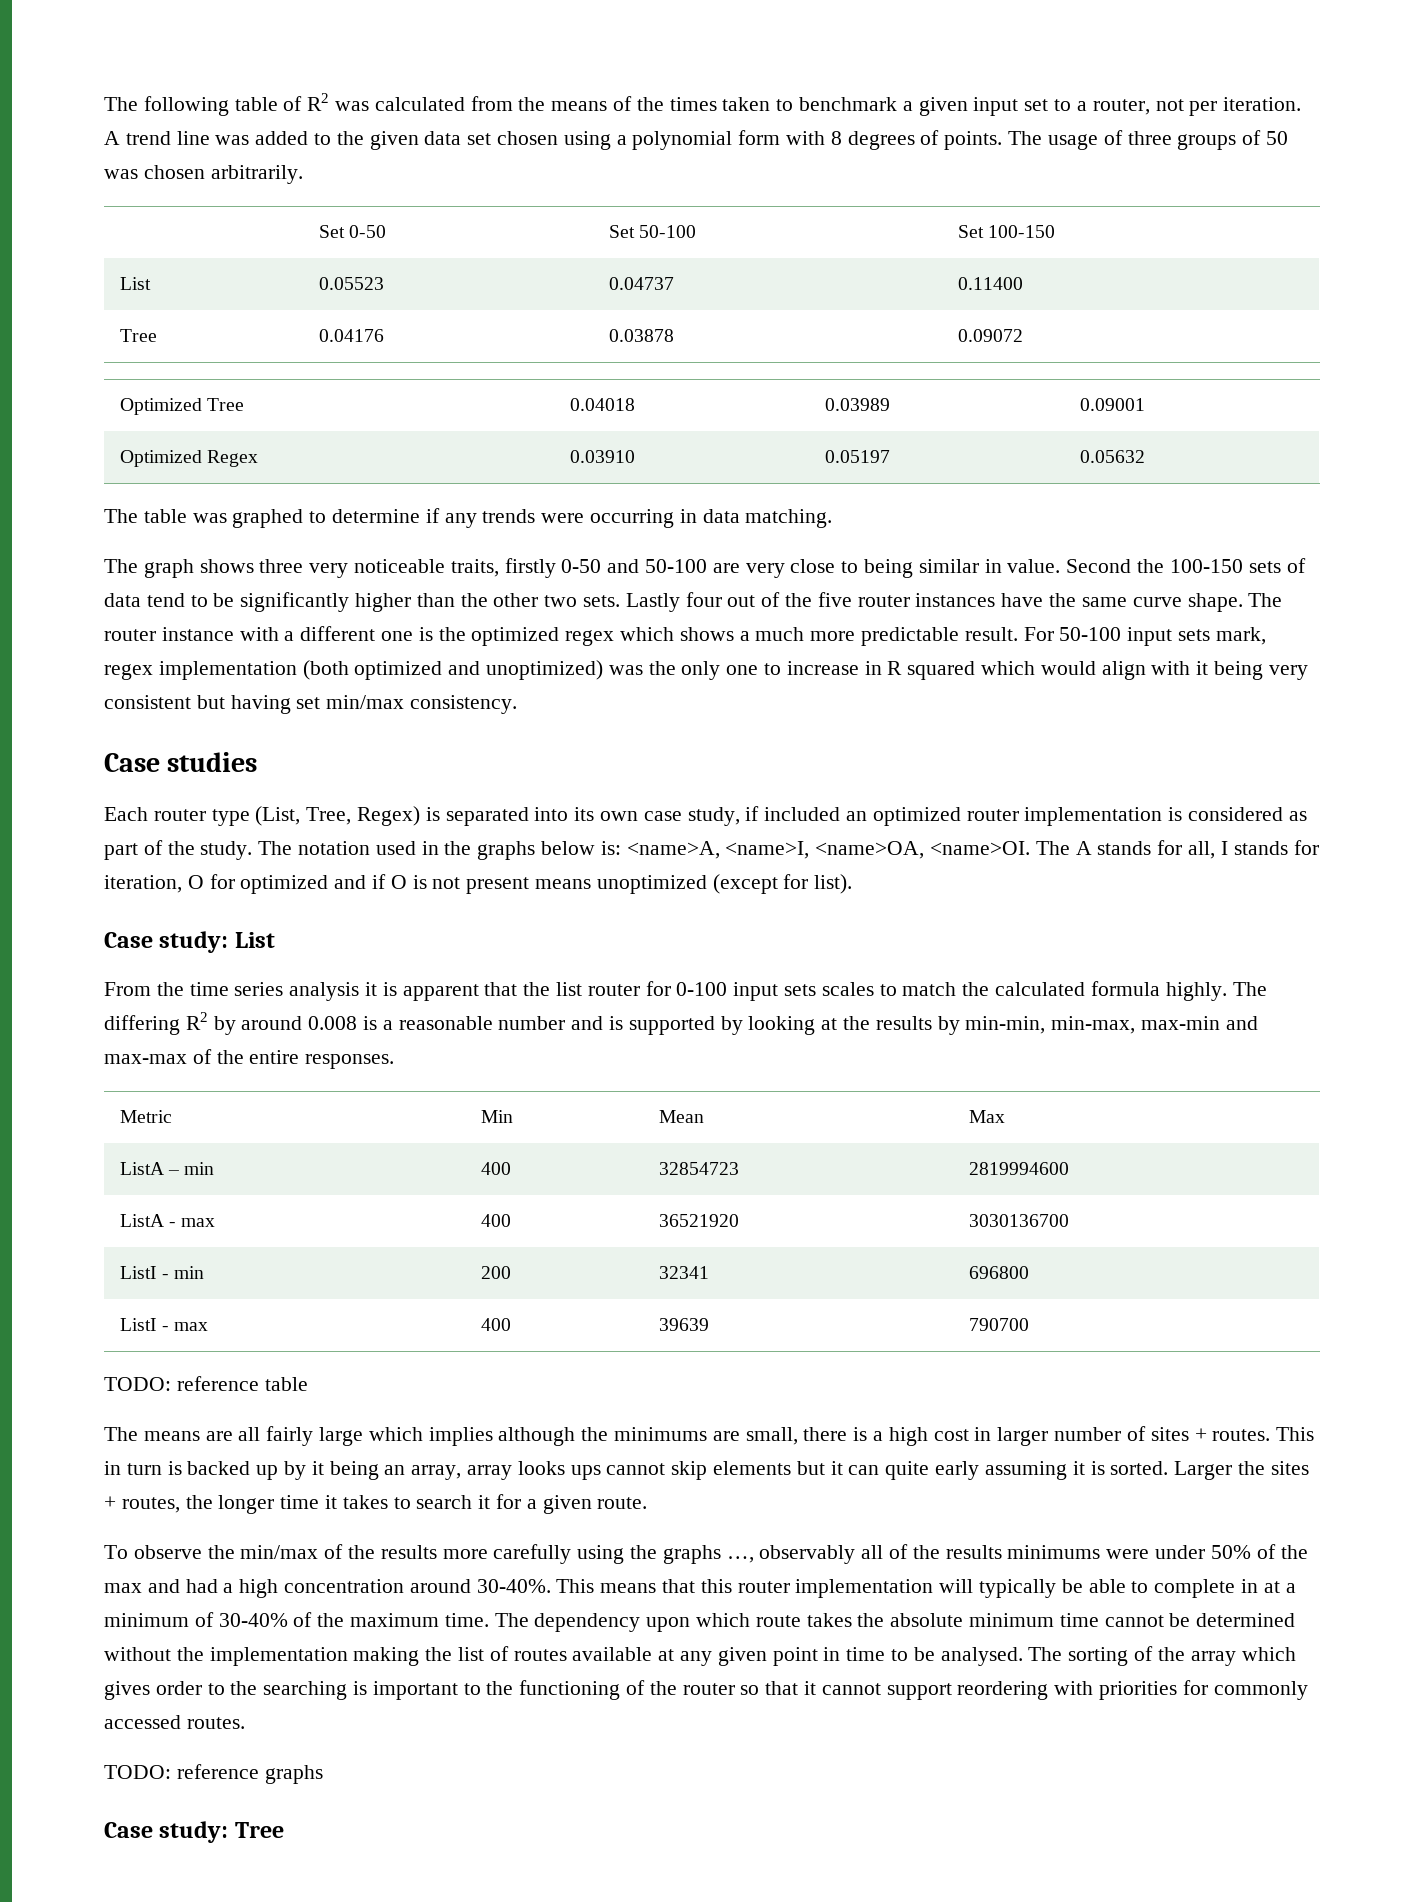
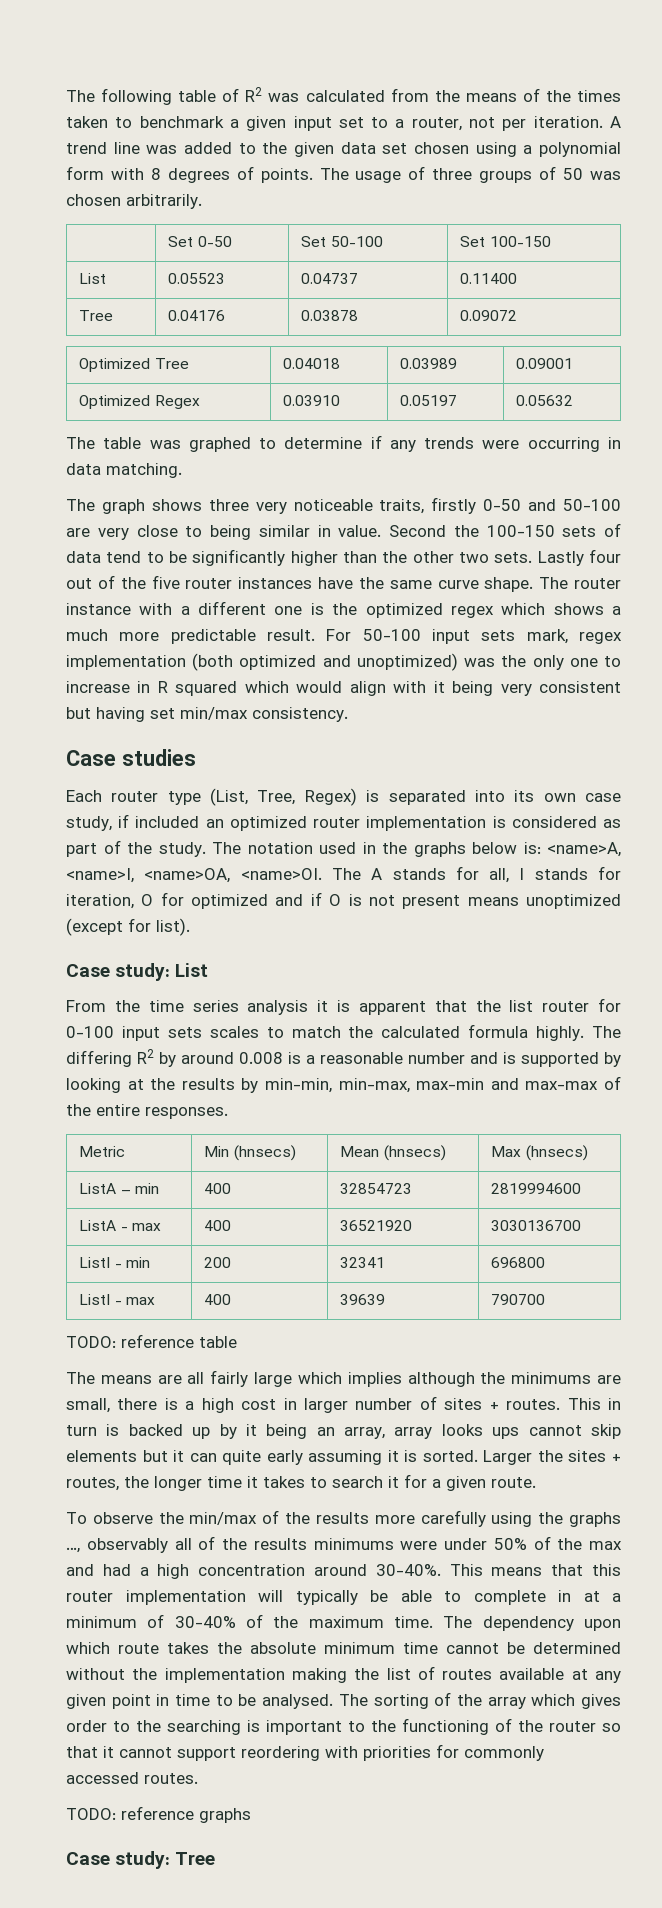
(513, 1116) none -> [233,1145,296,1161] (hnsecs)
(704, 1116) none -> [383,1145,446,1161] (hnsecs)
(1005, 1116) none -> [525,1145,588,1161] (hnsecs)

